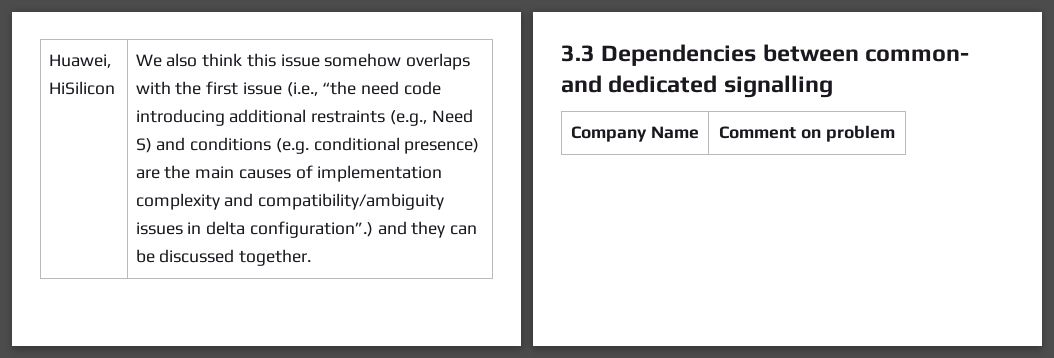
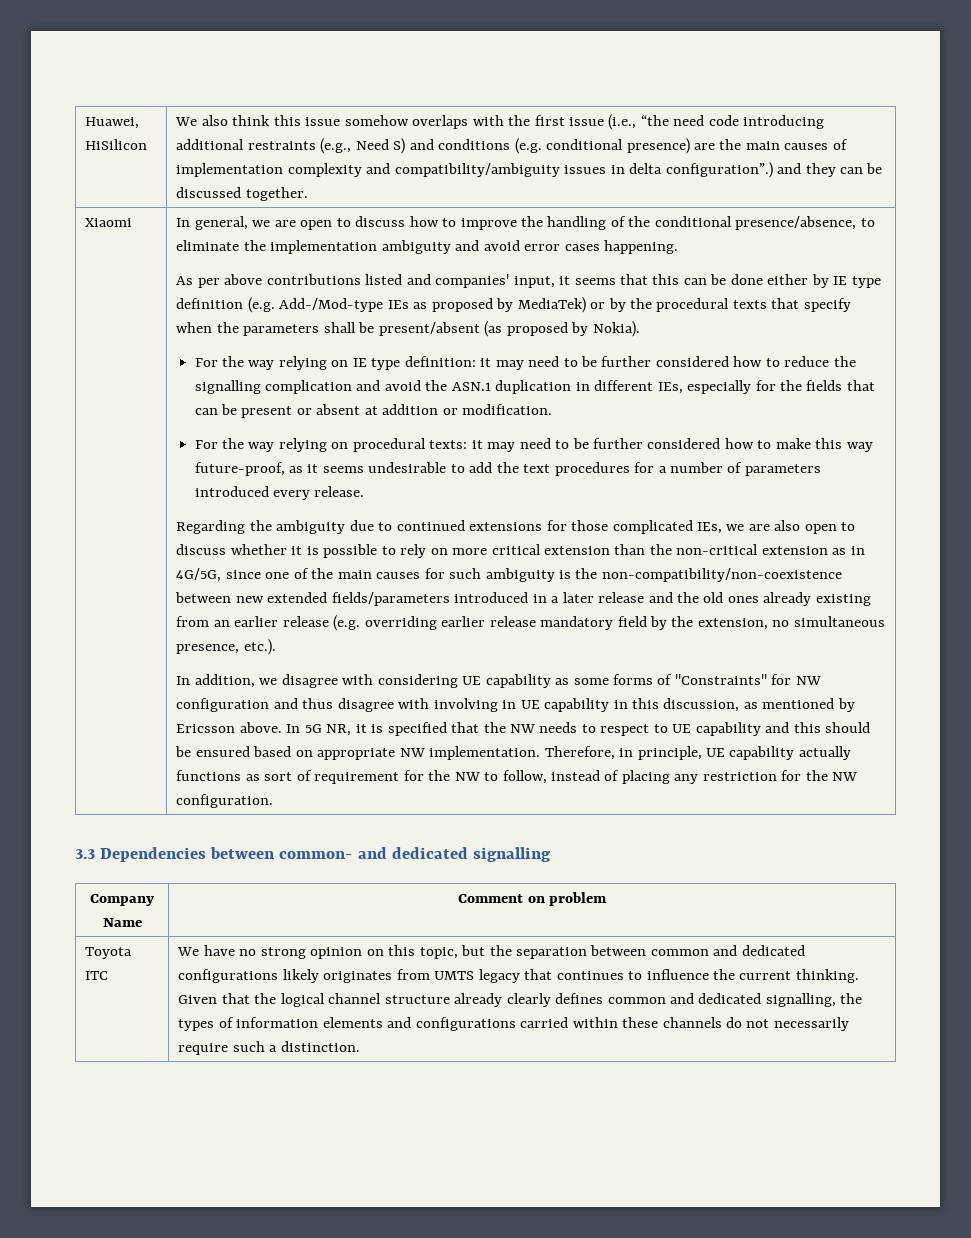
(312, 257) none -> [85,218,133,227] [176,216,875,230] [176,240,679,254] [176,274,881,288] [176,297,851,313] [176,321,640,337] [194,356,856,370] [194,380,875,394] [194,404,553,418] [194,438,873,452] [194,462,821,476] [194,486,365,500] [176,520,856,534] [176,544,865,558] [176,568,842,582] [175,592,871,606] [176,615,885,631] [176,639,276,655] [176,674,821,688] [176,698,855,712] [176,722,871,736] [175,746,851,760] [176,770,858,784] [176,794,274,808] // Xiaomi | In general, we are open to discuss how to improve the handling of the conditional presence/absence, to eliminate the implementation ambiguity and avoid error cases happening. // As per above contributions listed and companies' input, it seems that this can be done either by IE type definition (e.g. Add-/Mod-type IEs as proposed by MediaTek) or by the procedural texts that specify when the parameters shall be present/absent (as proposed by Nokia). // For the way relying on IE type definition: it may need to be further considered how to reduce the signalling complication and avoid the ASN.1 duplication in different IEs, especially for the fields that can be present or absent at addition or modification. // For the way relying on procedural texts: it may need to be further considered how to make this way future-proof, as it seems undesirable to add the text procedures for a number of parameters introduced every release. // Regarding the ambiguity due to continued extensions for those complicated IEs, we are also open to discuss whether it is possible to rely on more critical extension than the non-critical extension as in 4G/5G, since one of the main causes for such ambiguity is the non-compatibility/non-coexistence between new extended fields/parameters introduced in a later release and the old ones already existing from an earlier release (e.g. overriding earlier release mandatory field by the extension, no simultaneous presence, etc.). // In addition, we disagree with considering UE capability as some forms of "Constraints" for NW configuration and thus disagree with involving in UE capability in this discussion, as mentioned by Ericsson above. In 5G NR, it is specified that the NW needs to respect to UE capability and this should be ensured based on appropriate NW implementation. Therefore, in principle, UE capability actually functions as sort of requirement for the NW to follow, instead of placing any restriction for the NW configuration.
(895, 133) none -> [85,947,133,959] [85,971,109,980] [177,945,805,959] [178,969,859,983] [178,993,863,1007] [178,1017,849,1031] [178,1041,360,1055] // Toyota ITC | We have no strong opinion on this topic, but the separation between common and dedicated configurations likely originates from UMTS legacy that continues to influence the current thinking. Given that the logical channel structure already clearly defines common and dedicated signalling, the types of information elements and configurations carried within these channels do not necessarily require such a distinction.

